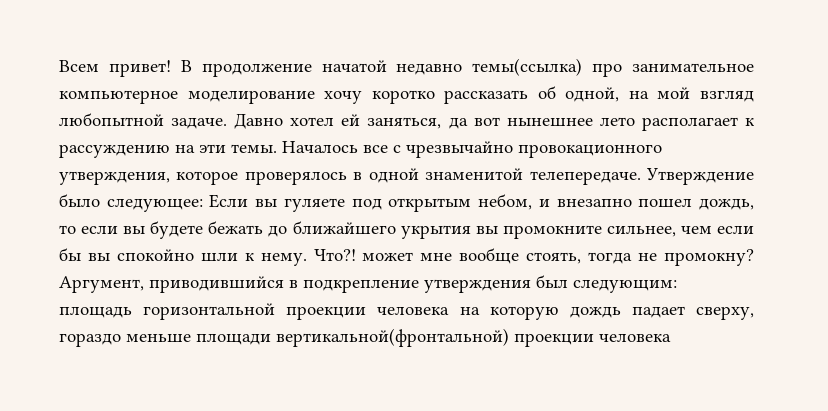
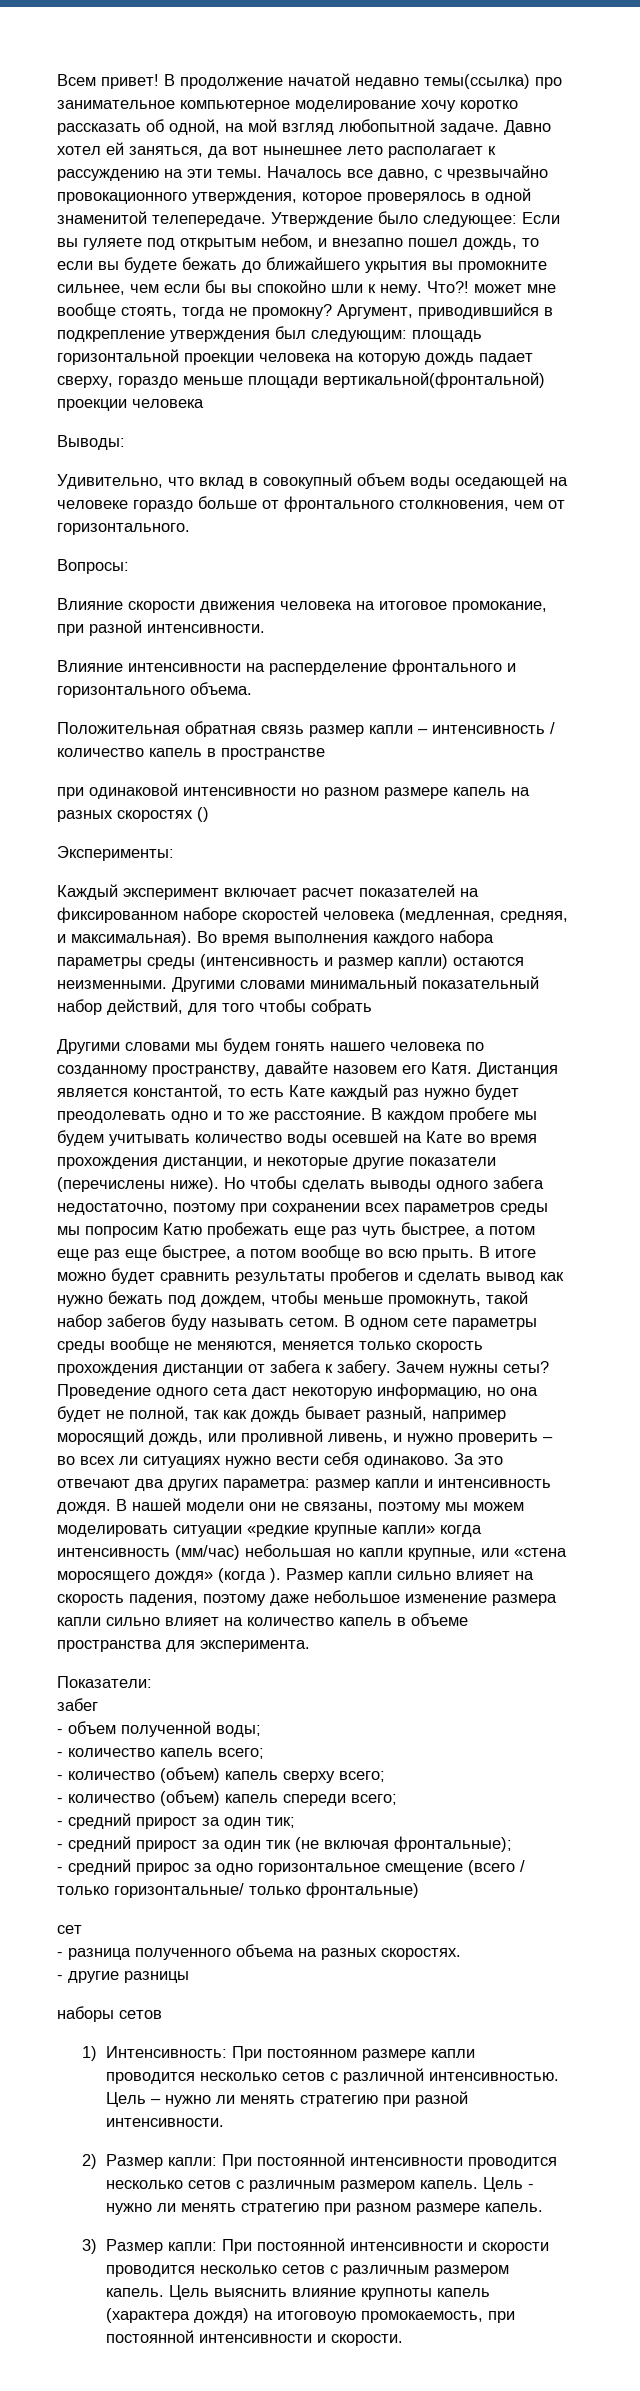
(388, 149) none -> [378,169,429,181] давно,
(671, 337) none -> [57,435,125,450] [57,473,568,489] [57,496,565,512] [57,523,190,535] [57,559,129,574] [57,598,547,613] [57,620,265,636] [57,659,516,675] [57,682,252,698] [57,721,555,737] [57,748,325,760] [57,783,530,799] [57,807,209,822] [57,846,174,861] [57,884,479,900] [57,907,568,923] [57,930,494,946] [57,954,524,969] [57,976,539,992] [57,999,372,1015] [57,1038,484,1054] [57,1061,558,1077] [57,1084,519,1100] [57,1107,537,1123] [57,1130,537,1146] [57,1157,496,1169] [57,1176,544,1192] [57,1203,548,1215] [57,1222,535,1238] [57,1245,536,1261] [57,1268,564,1284] [57,1291,528,1307] [57,1314,537,1330] [57,1337,483,1353] [57,1360,549,1376] [57,1383,538,1399] [57,1406,506,1422] [57,1429,553,1445] [57,1452,503,1468] [57,1479,551,1491] [57,1498,524,1514] [57,1525,482,1537] [57,1544,567,1560] [57,1568,534,1583] [57,1590,557,1606] [57,1613,468,1626] [57,1640,310,1652] [57,1676,152,1688] [57,1698,98,1711] [57,1721,261,1737] [57,1748,264,1759] [57,1767,385,1783] [57,1790,397,1806] [57,1813,295,1829] [57,1836,512,1852] [57,1859,525,1875] [57,1882,419,1898] [57,1925,82,1934] [57,1944,461,1960] [57,1971,189,1983] [57,2006,162,2022] [81,2046,476,2061] [106,2068,560,2084] [106,2091,469,2107] [106,2118,225,2127] [81,2153,558,2169] [106,2177,535,2192] [106,2203,544,2215] [81,2238,550,2254] [106,2265,510,2277] [106,2285,491,2300] [106,2308,516,2323] [106,2330,404,2346] // Выводы: // Удивительно, что вклад в совокупный объем воды оседающей на человеке гораздо больше от фронтального столкновения, чем от горизонтального. // Вопросы: // Влияние скорости движения человека на итоговое промокание, при разной интенсивности. // Влияние интенсивности на расперделение фронтального и горизонтального объема. // Положительная обратная связь размер капли – интенсивность / количество капель в пространстве // при одинаковой интенсивности но разном размере капель на разных скоростях () // Эксперименты: // Каждый эксперимент включает расчет показателей на фиксированном наборе скоростей человека (медленная, средняя, и максимальная). Во время выполнения каждого набора параметры среды (интенсивность и размер капли) остаются неизменными. Другими словами минимальный показательный набор действий, для того чтобы собрать // Другими словами мы будем гонять нашего человека по созданному пространству, давайте назовем его Катя. Дистанция является константой, то есть Кате каждый раз нужно будет преодолевать одно и то же расстояние. В каждом пробеге мы будем учитывать количество воды осевшей на Кате во время прохождения дистанции, и некоторые другие показатели (перечислены ниже). Но чтобы сделать выводы одного забега недостаточно, поэтому при сохранении всех параметров среды мы попросим Катю пробежать еще раз чуть быстрее, а потом еще раз еще быстрее, а потом вообще во всю прыть. В итоге можно будет сравнить результаты пробегов и сделать вывод как нужно бежать под дождем, чтобы меньше промокнуть, такой набор забегов буду называть сетом. В одном сете параметры среды вообще не меняются, меняется только скорость прохождения дистанции от забега к забегу. Зачем нужны сеты? Проведение одного сета даст некоторую информацию, но она будет не полной, так как дождь бывает разный, например моросящий дождь, или проливной ливень, и нужно проверить – во всех ли ситуациях нужно вести себя одинаково. За это отвечают два других параметра: размер капли и интенсивность дождя. В нашей модели они не связаны, поэтому мы можем моделировать ситуации «редкие крупные капли» когда интенсивность (мм/час) небольшая но капли крупные, или «стена моросящего дождя» (когда ). Размер капли сильно влияет на скорость падения, поэтому даже небольшое изменение размера капли сильно влияет на количество капель в объеме пространства для эксперимента. // Показатели: // забег // - объем полученной воды; // - количество капель всего; // - количество (объем) капель сверху всего; // - количество (объем) капель спереди всего; // - средний прирост за один тик; // - средний прирост за один тик (не включая фронтальные); // - средний прирос за одно горизонтальное смещение (всего / только горизонтальные/ только фронтальные) // сет // - разница полученного объема на разных скоростях. // - другие разницы // наборы сетов // 1) Интенсивность: При постоянном размере капли проводится несколько сетов с различной интенсивностью. Цель – нужно ли менять стратегию при разной интенсивности. // 2) Размер капли: При постоянной интенсивности проводится несколько сетов с различным размером капель. Цель - нужно ли менять стратегию при разном размере капель. // 3) Размер капли: При постоянной интенсивности и скорости проводится несколько сетов с различным размером капель. Цель выяснить влияние крупноты капель (характера дождя) на итоговоую промокаемость, при постоянной интенсивности и скорости.

